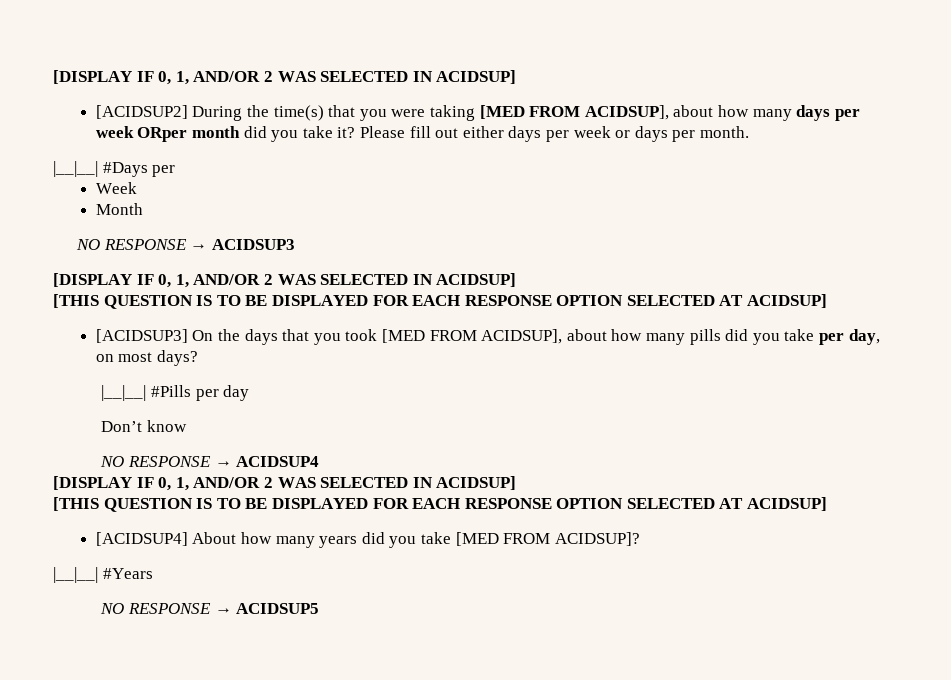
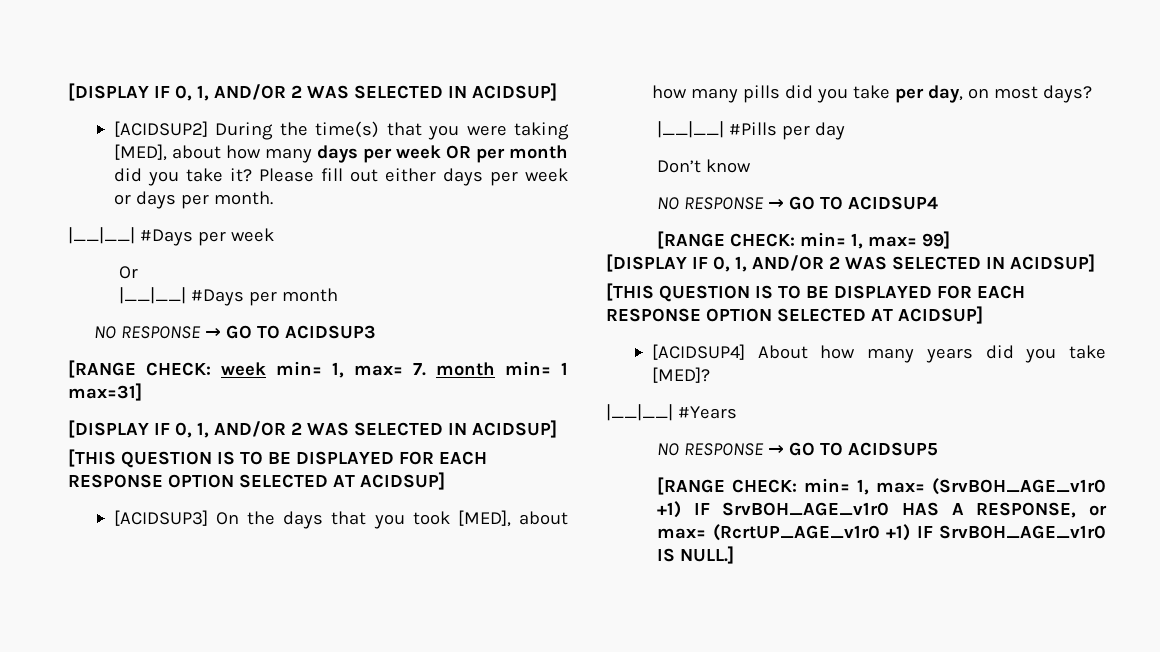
[479,105,669,120] [MED FROM ACIDSUP], -> [113,144,167,161] [MED],
[137,127,188,142] ORper -> [445,145,505,163] OR per
[95,182,137,194] [95,203,143,215] [76,239,208,250] // Week // Month // NO RESPONSE → -> [230,228,274,242] [119,266,139,279] [119,287,339,306] [93,325,280,339] week // Or // |__|__| #Days per month // NO RESPONSE → GO TO
(295, 244) none -> [68,360,568,378] [68,383,142,401] // [RANGE CHECK: week min= 1, max= 7. month min= 1 max=31]
[382,329,563,344] [MED FROM ACIDSUP], -> [457,510,511,527] [MED],
(232, 464) none -> [789,196,844,210] GO TO
(320, 461) none -> [657,231,951,249] // [RANGE CHECK: min= 1, max= 99]
[455,532,640,546] [MED FROM ACIDSUP]? -> [651,367,710,383] [MED]?
(232, 611) none -> [789,442,844,456] GO TO
(320, 608) none -> [657,477,1106,495] [657,501,1107,518] [657,524,1106,541] [657,546,735,564] // [RANGE CHECK: min= 1, max= (SrvBOH_AGE_v1r0 +1) IF SrvBOH_AGE_v1r0 HAS A RESPONSE, or max= (RcrtUP_AGE_v1r0 +1) IF SrvBOH_AGE_v1r0 IS NULL.]

